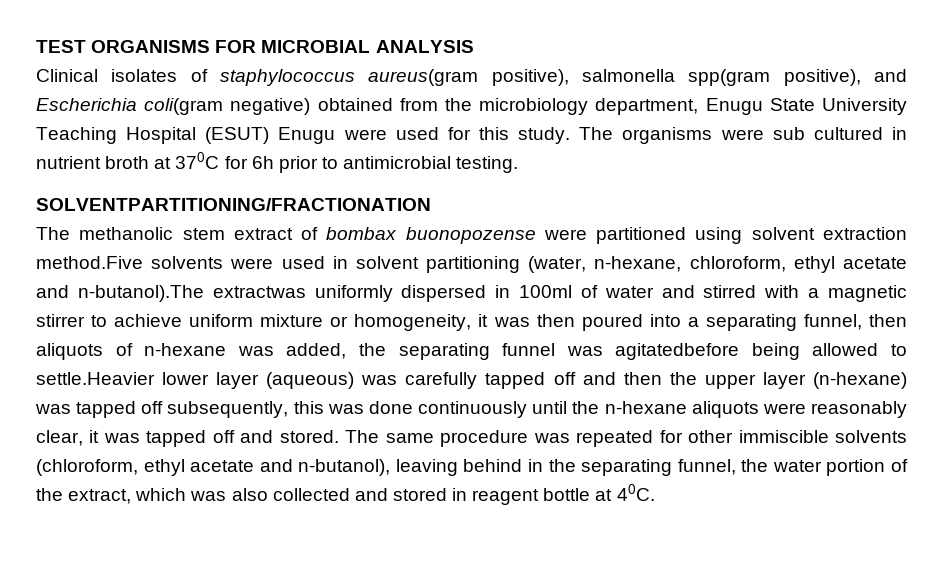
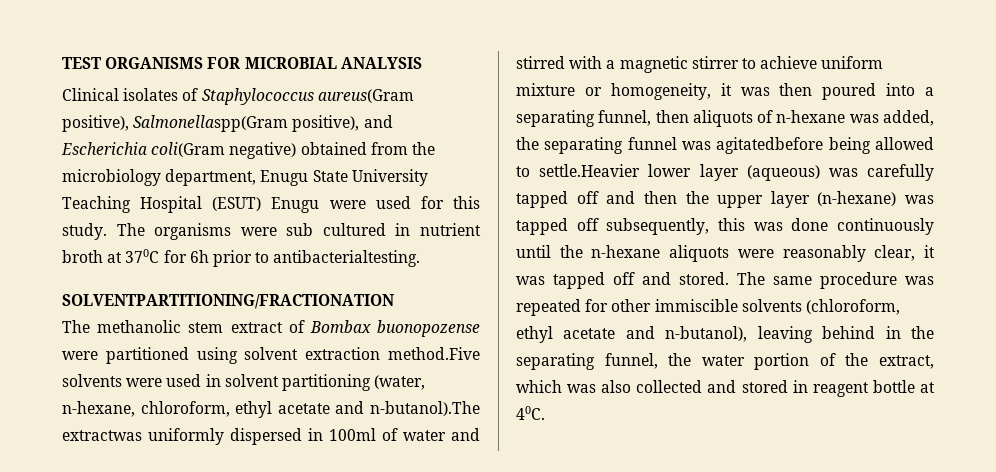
[220,69,771,86] staphylococcus aureus(gram positive), salmonella spp(gram -> [201,88,414,105] [62,115,289,132] Staphylococcus aureus(Gram positive), Salmonellaspp(Gram
[144,98,224,115] coli(gram -> [151,142,226,157] coli(Gram
[343,156,519,173] antimicrobial testing. -> [273,250,421,267] antibacterialtesting.
[326,227,398,240] bombax -> [309,320,371,333] Bombax

